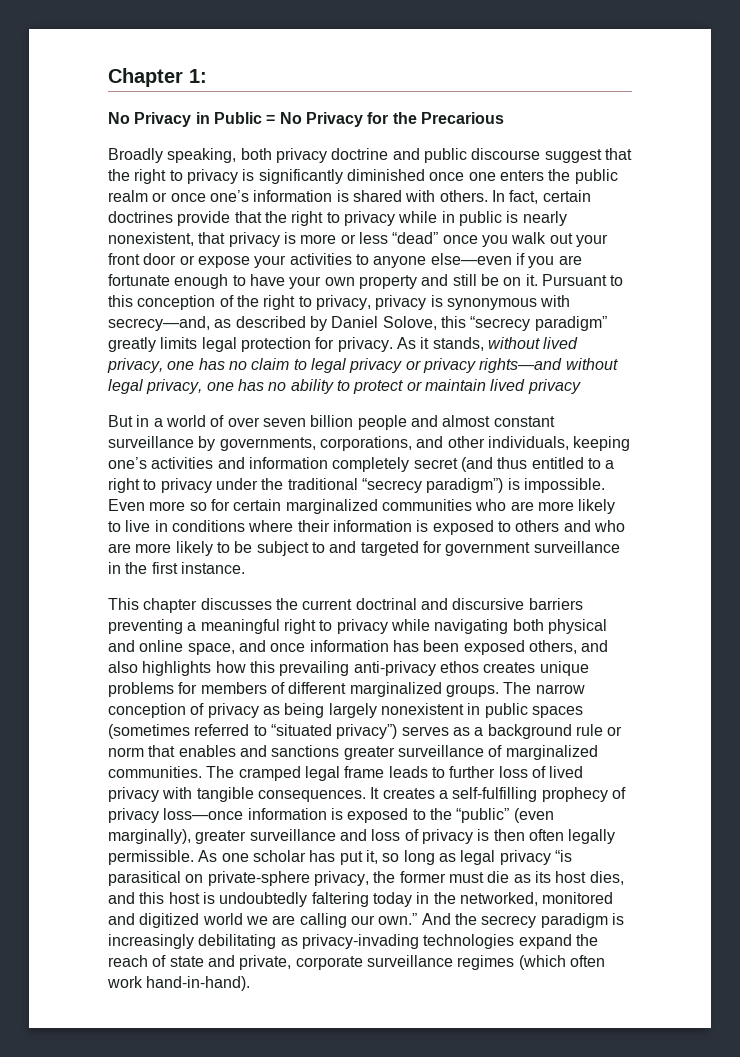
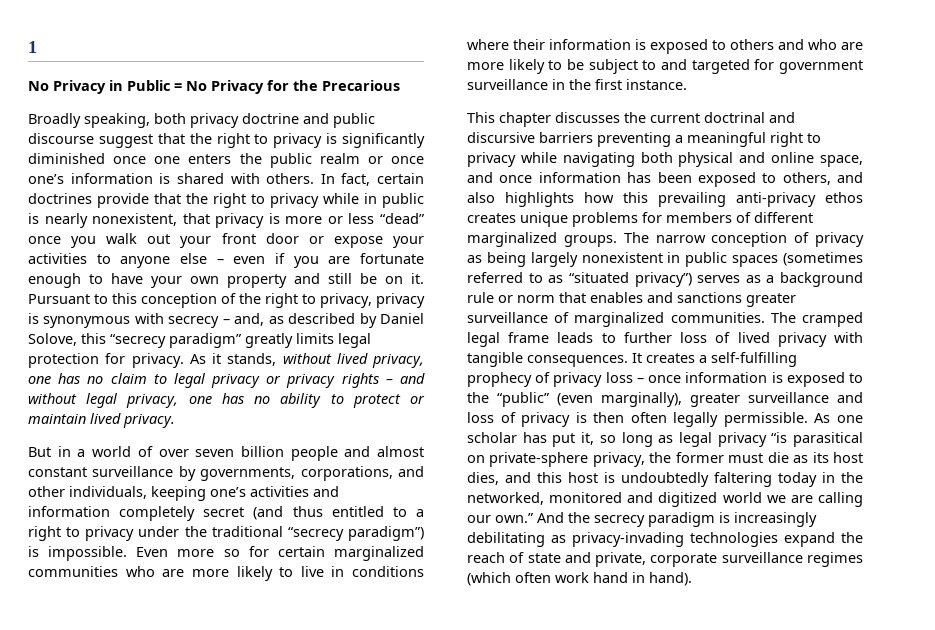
[108,68,207,87] Chapter 1: -> [28,41,37,53] 1
[430,253,512,265] else—even -> [180,253,266,264] else – even
[108,316,210,331] secrecy—and, -> [168,313,265,328] secrecy – and,
[479,358,563,373] rights—and -> [341,373,426,388] rights – and
[527,379,581,394] privacy -> [123,414,175,428] privacy.
(525, 647) none -> [762,173,777,183] to
(267, 730) none -> [548,275,564,283] as
[163,808,244,820] loss—once -> [605,372,682,383] loss – once
[146,976,251,991] hand-in-hand). -> [593,572,692,586] hand in hand).

